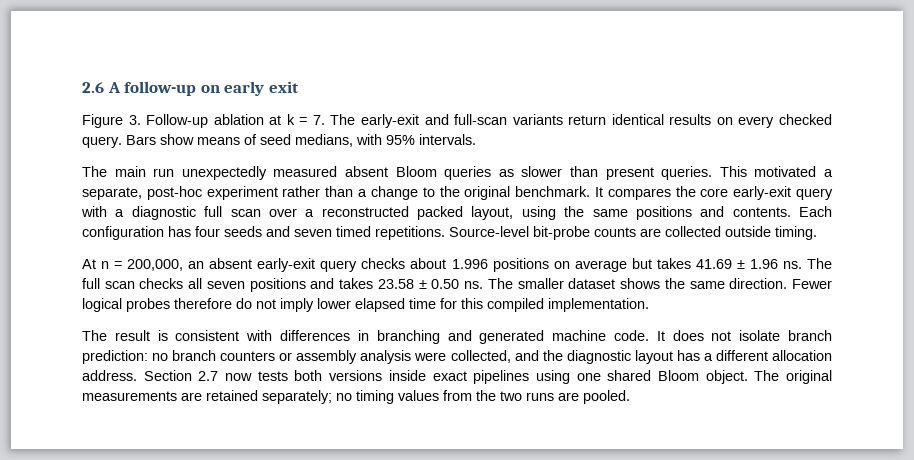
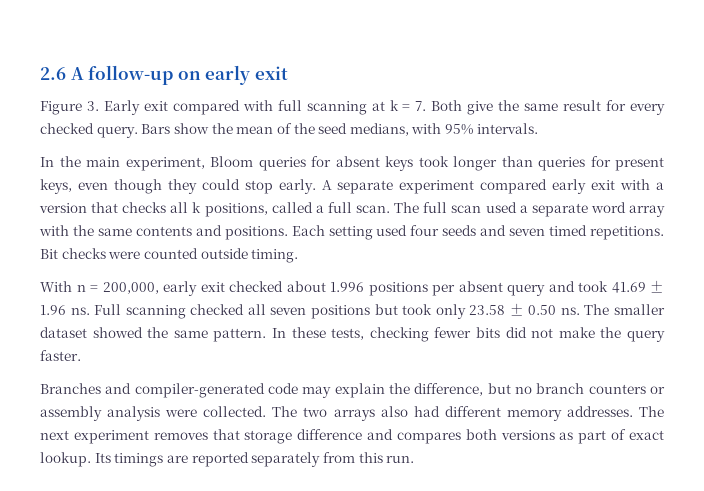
[146,114,733,128] Follow-up ablation at k = 7. The early-exit and full-scan variants return identical results on -> [103,100,627,115] Early exit compared with full scanning at k = 7. Both give the same result for
[197,134,257,145] means of -> [211,123,315,134] the mean of the
[82,166,834,180] [82,186,833,200] [81,206,832,220] [82,226,191,240] The main run unexpectedly measured absent Bloom queries as slower than present queries. This motivated a separate, post-hoc experiment rather than a change to the original benchmark. It compares the core early-exit query with a diagnostic full scan over a reconstructed packed layout, using the same positions and contents. Each configuration has -> [40,156,664,171] [40,179,665,194] [39,202,666,217] [39,225,408,240] In the main experiment, Bloom queries for absent keys took longer than queries for present keys, even though they could stop early. A separate experiment compared early exit with a version that checks all k positions, called a full scan. The full scan used a separate word array with the same contents and positions. Each setting used
[449,226,721,240] Source-level bit-probe counts are collected -> [40,248,198,259] Bit checks were counted
[82,259,96,269] At -> [40,281,72,292] With
[188,258,832,272] [82,278,374,292] an absent early-exit query checks about 1.996 positions on average but takes 41.69 ± 1.96 ns. The full scan checks all seven positions and takes -> [163,280,664,296] [40,304,466,319] early exit checked about 1.996 positions per absent query and took 41.69 ± 1.96 ns. Full scanning checked all seven positions but took only
[620,278,832,289] [82,298,649,312] [82,330,832,344] [82,350,148,364] shows the same direction. Fewer logical probes therefore do not imply lower elapsed time for this compiled implementation. // The result is consistent with differences in branching and generated machine code. It does not isolate branch prediction: -> [92,327,666,342] [40,350,81,361] [40,383,511,398] showed the same pattern. In these tests, checking fewer bits did not make the query faster. // Branches and compiler-generated code may explain the difference, but
[450,350,832,364] [82,370,832,384] [82,390,630,404] collected, and the diagnostic layout has a different allocation address. Section 2.7 now tests both versions inside exact pipelines using one shared Bloom object. The original measurements are retained separately; no timing values from the two runs are pooled. -> [203,406,664,421] [40,429,664,444] [40,452,415,467] collected. The two arrays also had different memory addresses. The next experiment removes that storage difference and compares both versions as part of exact lookup. Its timings are reported separately from this run.

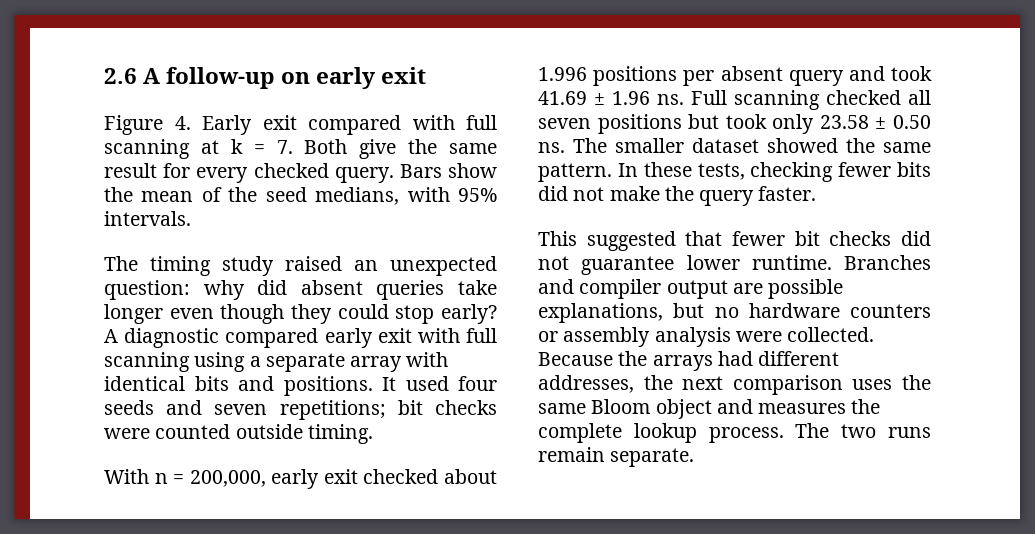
[86,101,99,111] 3. -> [174,116,191,130] 4.
[40,156,664,171] [40,179,72,194] In the main experiment, Bloom queries for absent keys took longer than queries for present keys, -> [104,256,497,276] [104,280,498,300] [104,304,163,324] The timing study raised an unexpected question: why did absent queries take longer
[278,179,665,194] [39,202,517,217] early. A separate experiment compared early exit with a version that checks all k positions, called a full scan. The full scan used -> [441,304,497,324] [104,328,498,348] [104,352,246,372] early? A diagnostic compared early exit with full scanning using
[590,202,626,213] word -> (345, 362) none
[72,225,373,240] the same contents and positions. Each setting -> [104,376,396,396] identical bits and positions. It
[549,225,665,240] [40,249,58,259] timed repetitions. Bit -> [279,400,423,420] repetitions; bit
[40,383,484,398] Branches and compiler-generated code may explain the difference, -> [538,231,931,251] [538,255,931,275] [538,279,844,299] [538,303,663,323] This suggested that fewer bit checks did not guarantee lower runtime. Branches and compiler output are possible explanations,
[536,383,585,394] branch -> [748,303,840,318] hardware
[272,406,664,421] [40,429,664,444] [40,452,415,467] The two arrays also had different memory addresses. The next experiment removes that storage difference and compares both versions as part of exact lookup. Its timings are reported separately from this run. -> [538,351,840,371] [538,375,931,395] [538,399,881,419] [538,423,931,443] [538,447,695,467] Because the arrays had different addresses, the next comparison uses the same Bloom object and measures the complete lookup process. The two runs remain separate.

